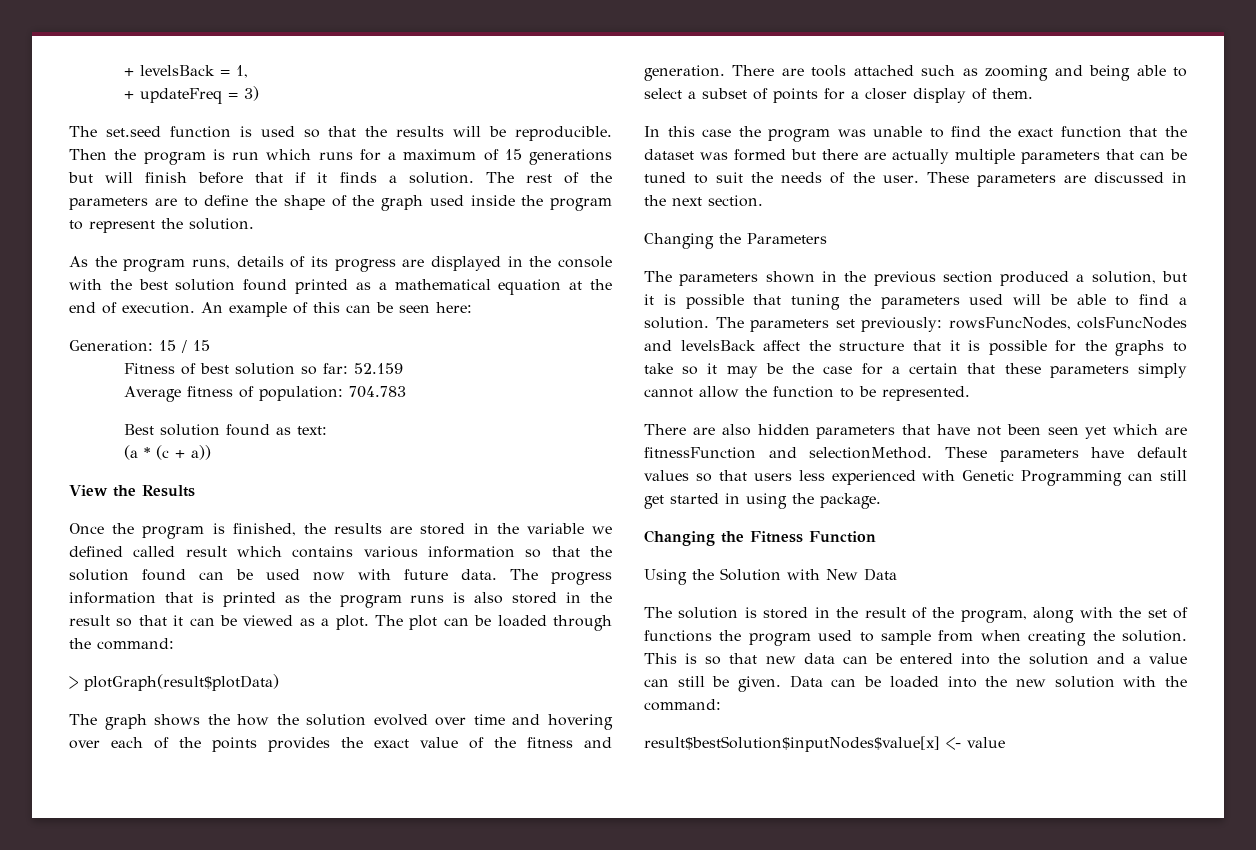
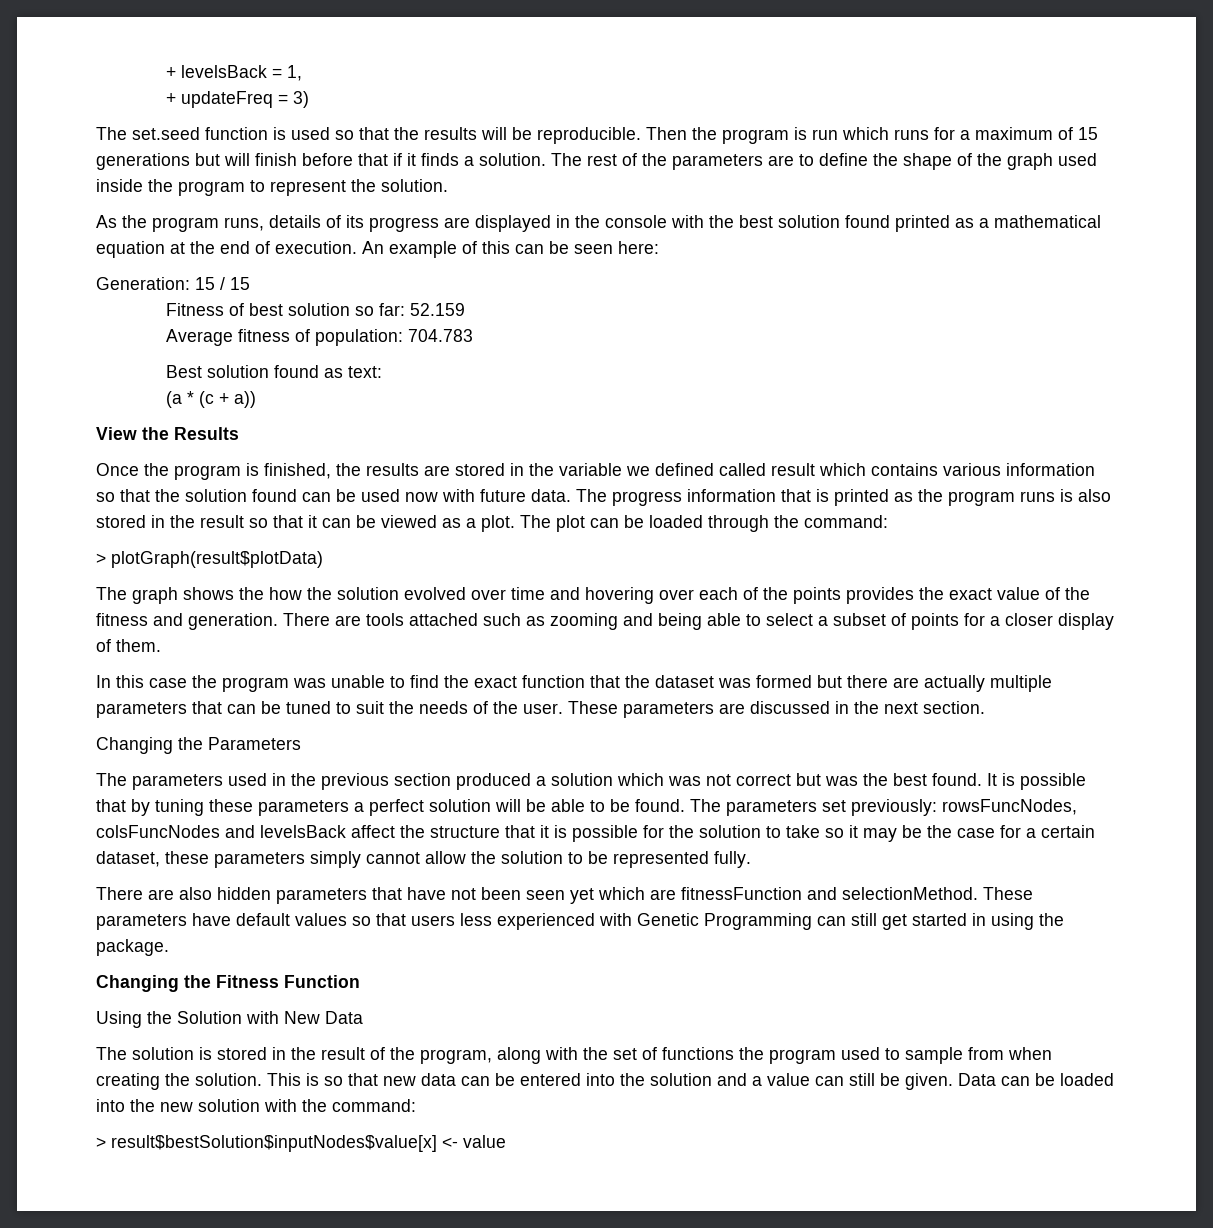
[765,271,815,283] shown -> [228,773,267,786] used
[1091,271,1187,284] [644,294,1004,310] solution, but it is possible that tuning the parameters used -> [551,773,1086,790] [96,799,491,816] solution which was not correct but was the best found. It is possible that by tuning these parameters a perfect solution
[1139,294,1187,305] [644,317,709,329] find a solution. -> [610,799,685,812] be found.
[1115,340,1165,356] graphs -> [699,825,761,838] solution
[967,363,996,374] that -> [96,851,160,867] dataset,
[773,386,970,401] function to be represented. -> [501,851,751,868] solution to be represented fully.
(721, 705) none -> [96,1137,106,1148] >

